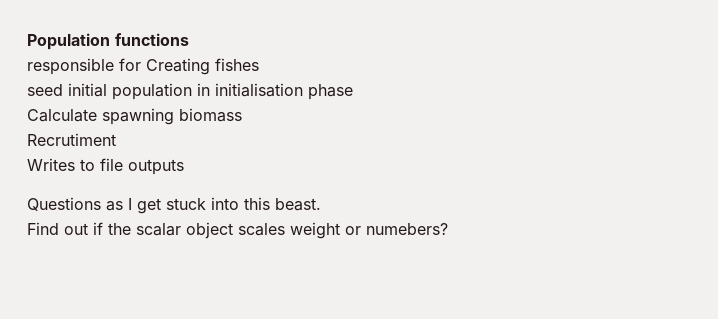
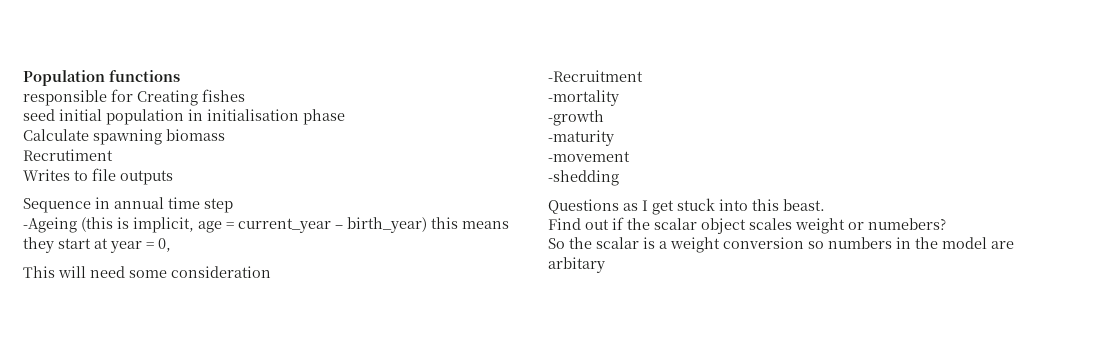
(184, 167) none -> [23,197,233,213] [23,217,509,233] [23,237,171,253] [23,266,271,278] [548,70,643,82] [548,90,619,106] [548,110,604,126] [548,130,614,146] [548,151,630,162] [548,170,619,186] // Sequence in annual time step // -Ageing (this is implicit, age = current_year – birth_year) this means they start at year = 0, // This will need some consideration // -Recruitment // -mortality // -growth // -maturity // -movement // -shedding
(448, 229) none -> [548,237,1014,253] [548,257,605,273] // So the scalar is a weight conversion so numbers in the model are arbitary

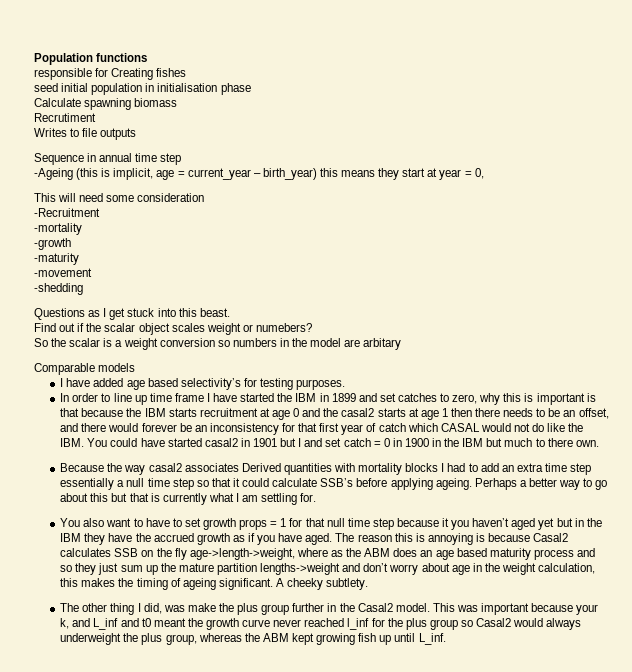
(605, 265) none -> [34,363,136,375] [60,378,346,390] [60,393,596,405] [60,408,609,420] [60,423,584,435] [60,438,599,447] [60,463,592,475] [60,478,608,490] [60,493,317,505] [60,518,602,530] [60,533,569,545] [60,548,595,560] [60,563,596,575] [60,578,369,590] [60,603,599,615] [60,618,582,630] [60,633,446,645] // Comparable models // I have added age based selectivity’s for testing purposes. // In order to line up time frame I have started the IBM in 1899 and set catches to zero, why this is important is that because the IBM starts recruitment at age 0 and the casal2 starts at age 1 then there needs to be an offset, and there would forever be an inconsistency for that first year of catch which CASAL would not do like the IBM. You could have started casal2 in 1901 but I and set catch = 0 in 1900 in the IBM but much to there own. // Because the way casal2 associates Derived quantities with mortality blocks I had to add an extra time step essentially a null time step so that it could calculate SSB’s before applying ageing. Perhaps a better way to go about this but that is currently what I am settling for. // You also want to have to set growth props = 1 for that null time step because it you haven’t aged yet but in the IBM they have the accrued growth as if you have aged. The reason this is annoying is because Casal2 calculates SSB on the fly age->length->weight, where as the ABM does an age based maturity process and so they just sum up the mature partition lengths->weight and don’t worry about age in the weight calculation, this makes the timing of ageing significant. A cheeky subtlety. // The other thing I did, was make the plus group further in the Casal2 model. This was important because your k, and L_inf and t0 meant the growth curve never reached l_inf for the plus group so Casal2 would always underweight the plus group, whereas the ABM kept growing fish up until L_inf.

